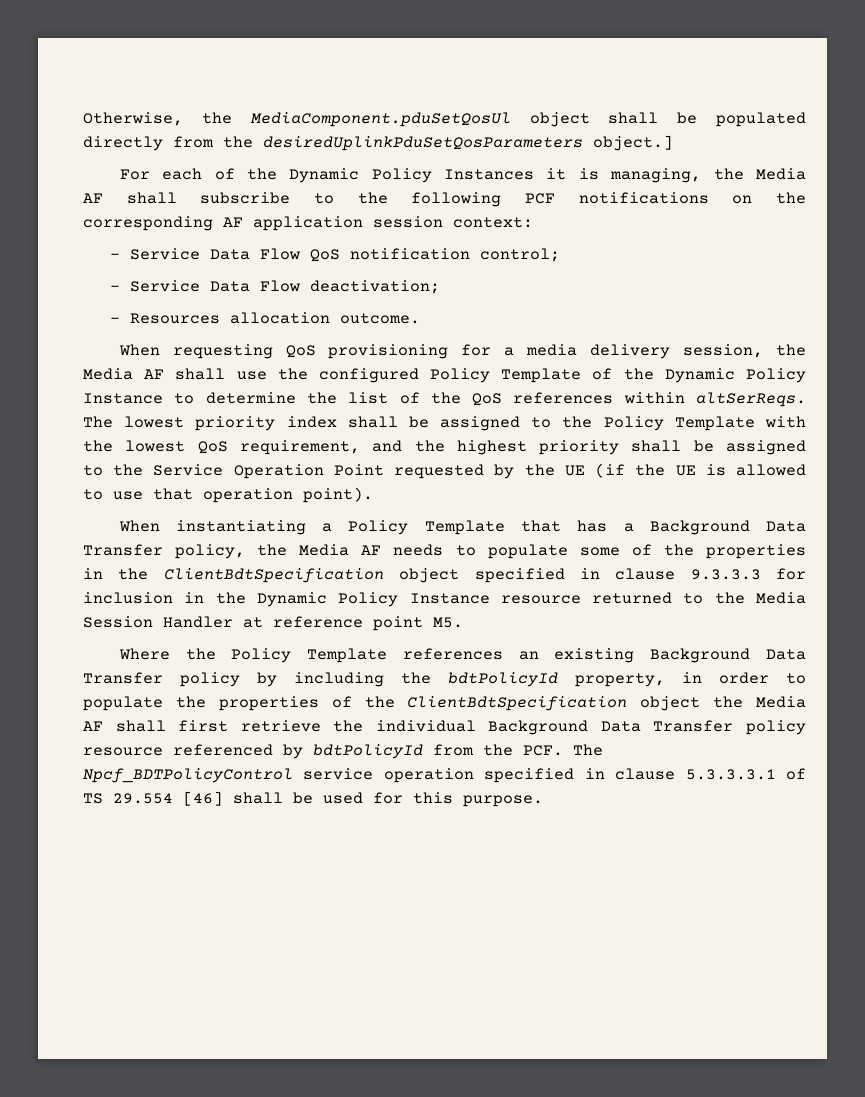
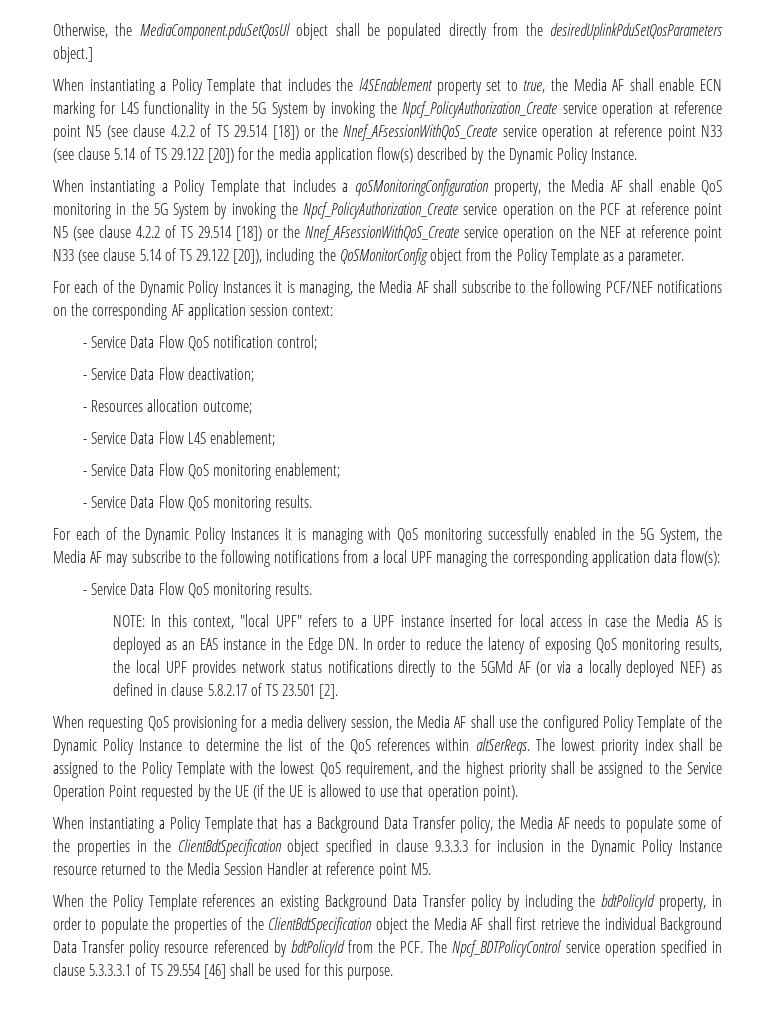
(673, 143) none -> [53,78,722,95] [53,101,722,118] [53,124,723,141] [53,147,638,164] [53,179,723,196] [53,202,722,219] [53,225,722,242] [53,248,685,265] // When instantiating a Policy Template that includes the l4SEnablement property set to true, the Media AF shall enable ECN marking for L4S functionality in the 5G System by invoking the Npcf_PolicyAuthorization_Create service operation at reference point N5 (see clause 4.2.2 of TS 29.514 [18]) or the Nnef_AFsessionWithQoS_Create service operation at reference point N33 (see clause 5.14 of TS 29.122 [20]) for the media application flow(s) described by the Dynamic Policy Instance. // When instantiating a Policy Template that includes a qoSMonitoringConfiguration property, the Media AF shall enable QoS monitoring in the 5G System by invoking the Npcf_PolicyAuthorization_Create service operation on the PCF at reference point N5 (see clause 4.2.2 of TS 29.514 [18]) or the Nnef_AFsessionWithQoS_Create service operation on the NEF at reference point N33 (see clause 5.14 of TS 29.122 [20]), including the QoSMonitorConfig object from the Policy Template as a parameter.
[525,193,555,204] PCF -> [605,281,653,293] PCF/NEF
[339,313,420,324] outcome. -> [202,401,252,414] [83,431,275,446] [83,463,341,480] [83,495,313,512] [53,527,723,544] [53,550,721,567] [83,582,313,599] [113,614,722,629] [113,637,723,654] [113,660,722,677] [113,683,339,699] outcome; // - Service Data Flow L4S enablement; // - Service Data Flow QoS monitoring enablement; // - Service Data Flow QoS monitoring results. // For each of the Dynamic Policy Instances it is managing with QoS monitoring successfully enabled in the 5G System, the Media AF may subscribe to the following notifications from a local UPF managing the corresponding application data flow(s): // - Service Data Flow QoS monitoring results. // NOTE: In this context, "local UPF" refers to a UPF instance inserted for local access in case the Media AS is deployed as an EAS instance in the Edge DN. In order to reduce the latency of exposing QoS monitoring results, the local UPF provides network status notifications directly to the 5GMd AF (or via a locally deployed NEF) as defined in clause 5.8.2.17 of TS 23.501 [2].
[118,648,170,660] Where -> [53,894,84,907] When

